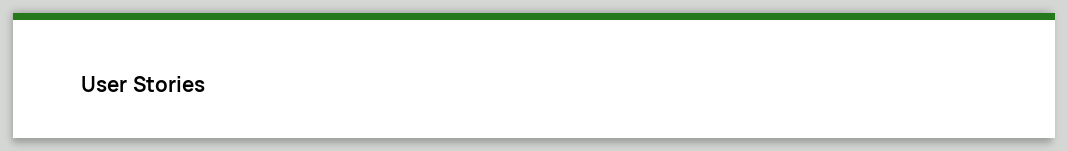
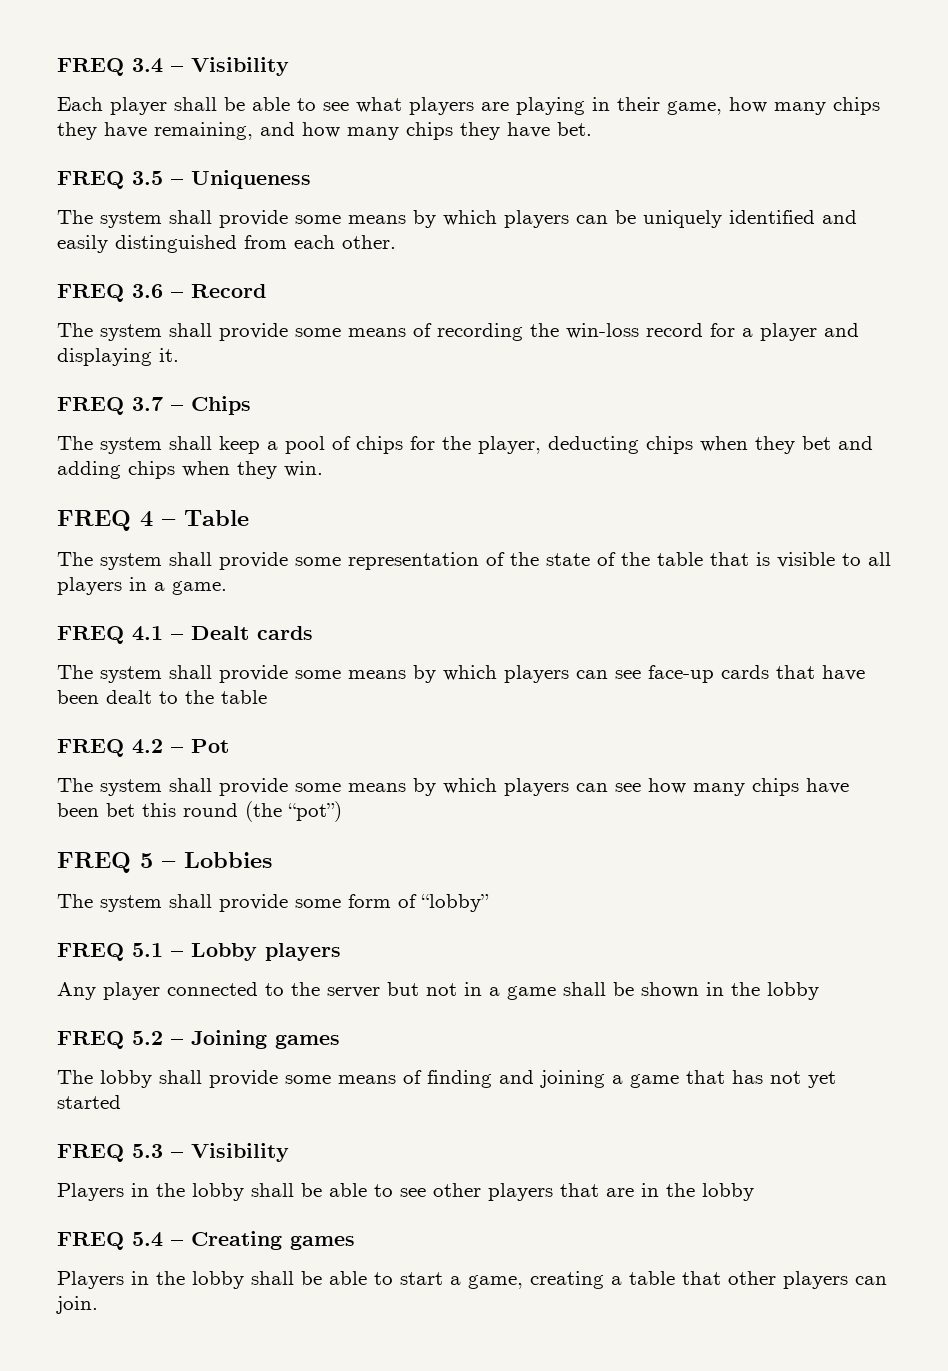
[81,76,205,92] User Stories -> [57,57,289,76] [57,97,880,115] [57,122,592,140] [57,170,311,189] [57,210,857,228] [57,235,396,253] [57,284,266,302] [57,323,859,341] [57,348,179,366] [57,396,251,415] [57,436,873,454] [57,461,323,479] [57,510,249,531] [57,552,891,570] [57,577,227,595] [57,626,313,644] [57,665,865,683] [57,690,267,704] [57,739,229,757] [57,778,849,796] [57,801,342,822] [57,852,272,873] [57,894,489,912] [57,943,341,961] [57,982,819,1000] [57,1030,340,1049] [57,1070,836,1088] [57,1095,121,1109] [57,1143,289,1162] [57,1183,754,1201] [57,1231,355,1250] [57,1271,887,1289] [56,1296,98,1314] FREQ 3.4 – Visibility // Each player shall be able to see what players are playing in their game, how many chips they have remaining, and how many chips they have bet. // FREQ 3.5 – Uniqueness // The system shall provide some means by which players can be uniquely identified and easily distinguished from each other. // FREQ 3.6 – Record // The system shall provide some means of recording the win-loss record for a player and displaying it. // FREQ 3.7 – Chips // The system shall keep a pool of chips for the player, deducting chips when they bet and adding chips when they win. // FREQ 4 – Table // The system shall provide some representation of the state of the table that is visible to all players in a game. // FREQ 4.1 – Dealt cards // The system shall provide some means by which players can see face-up cards that have been dealt to the table // FREQ 4.2 – Pot // The system shall provide some means by which players can see how many chips have been bet this round (the “pot”) // FREQ 5 – Lobbies // The system shall provide some form of “lobby” // FREQ 5.1 – Lobby players // Any player connected to the server but not in a game shall be shown in the lobby // FREQ 5.2 – Joining games // The lobby shall provide some means of finding and joining a game that has not yet started // FREQ 5.3 – Visibility // Players in the lobby shall be able to see other players that are in the lobby // FREQ 5.4 – Creating games // Players in the lobby shall be able to start a game, creating a table that other players can join.

